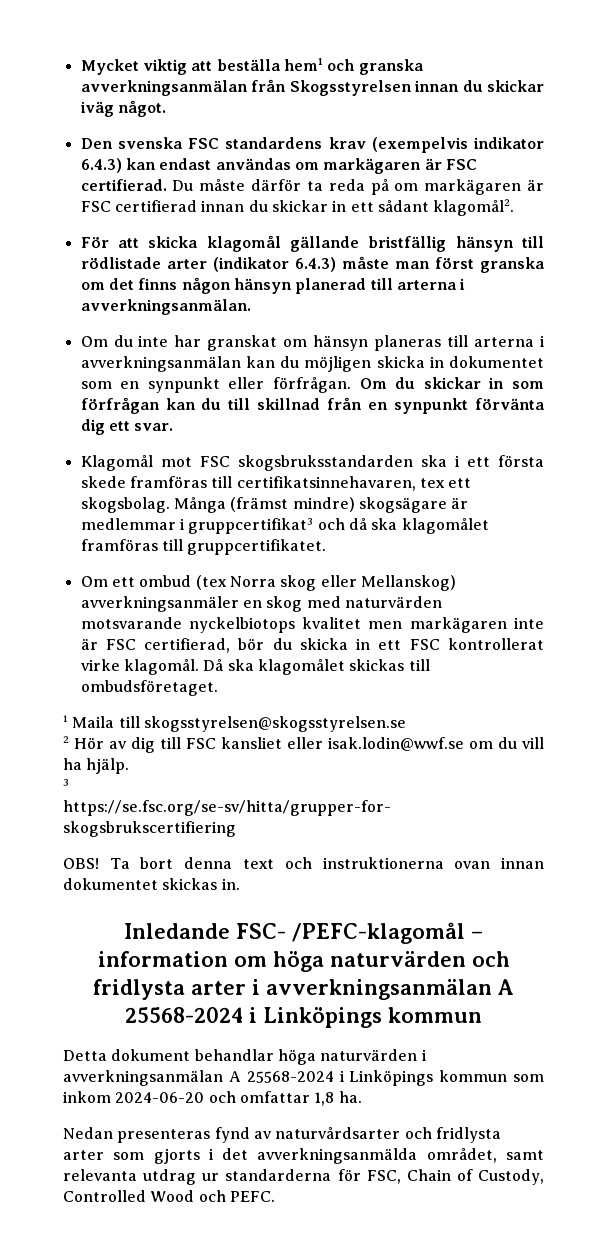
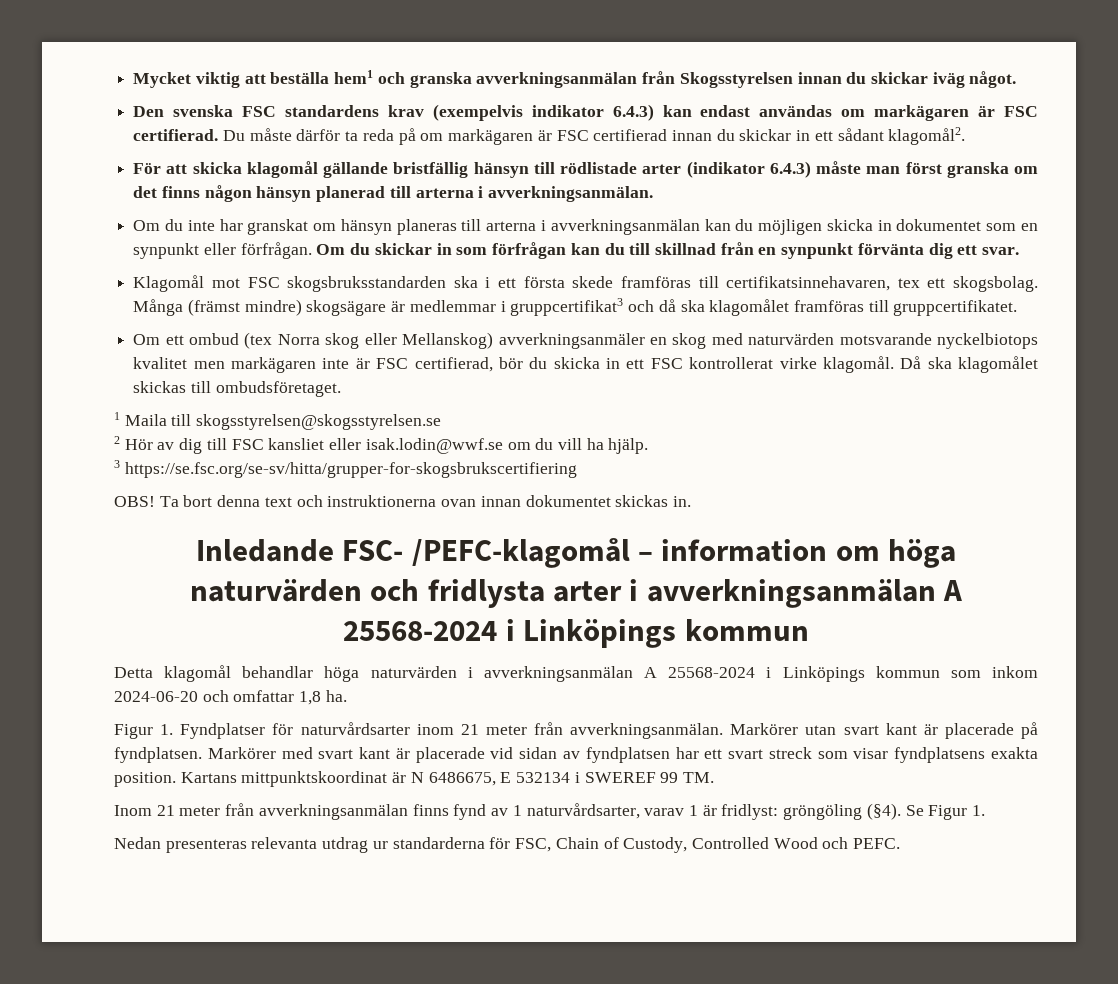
[111,1049,191,1061] dokument -> [164,665,232,682] klagomål
[63,1127,501,1143] [63,1148,544,1164] Nedan presenteras fynd av naturvårdsarter och fridlysta arter som gjorts i det avverkningsanmälda området, samt -> [114,722,1038,739] [114,747,1039,763] [114,771,714,787] [114,803,986,820] [114,837,247,853] Figur 1. Fyndplatser för naturvårdsarter inom 21 meter från avverkningsanmälan. Markörer utan svart kant är placerade på fyndplatsen. Markörer med svart kant är placerade vid sidan av fyndplatsen har ett svart streck som visar fyndplatsens exakta position. Kartans mittpunktskoordinat är N 6486675, E 532134 i SWEREF 99 TM. // Inom 21 meter från avverkningsanmälan finns fynd av 1 naturvårdsarter, varav 1 är fridlyst: gröngöling (§4). Se Figur 1. // Nedan presenteras

